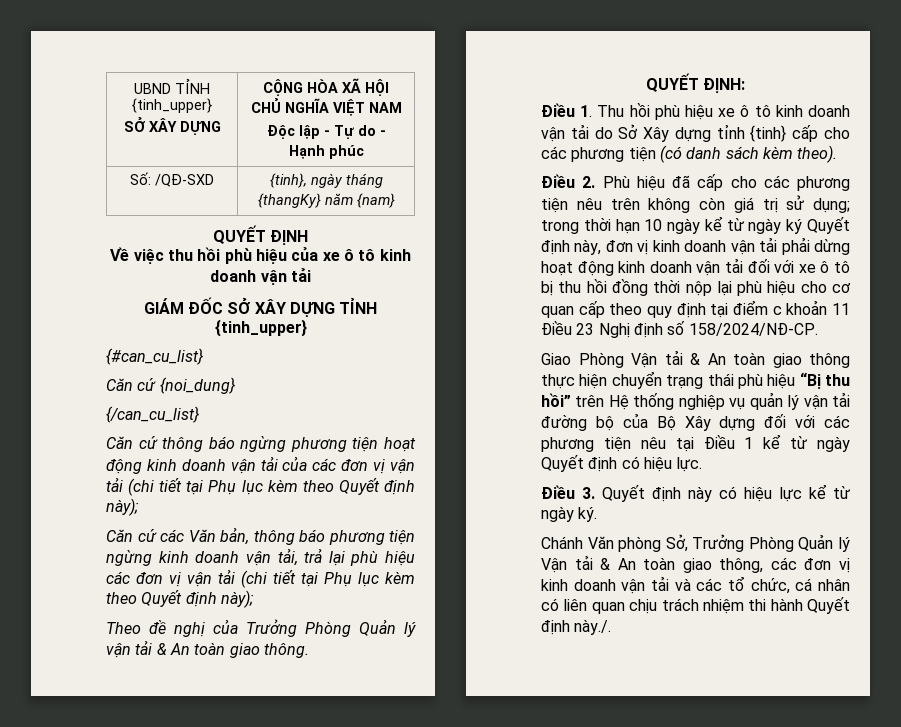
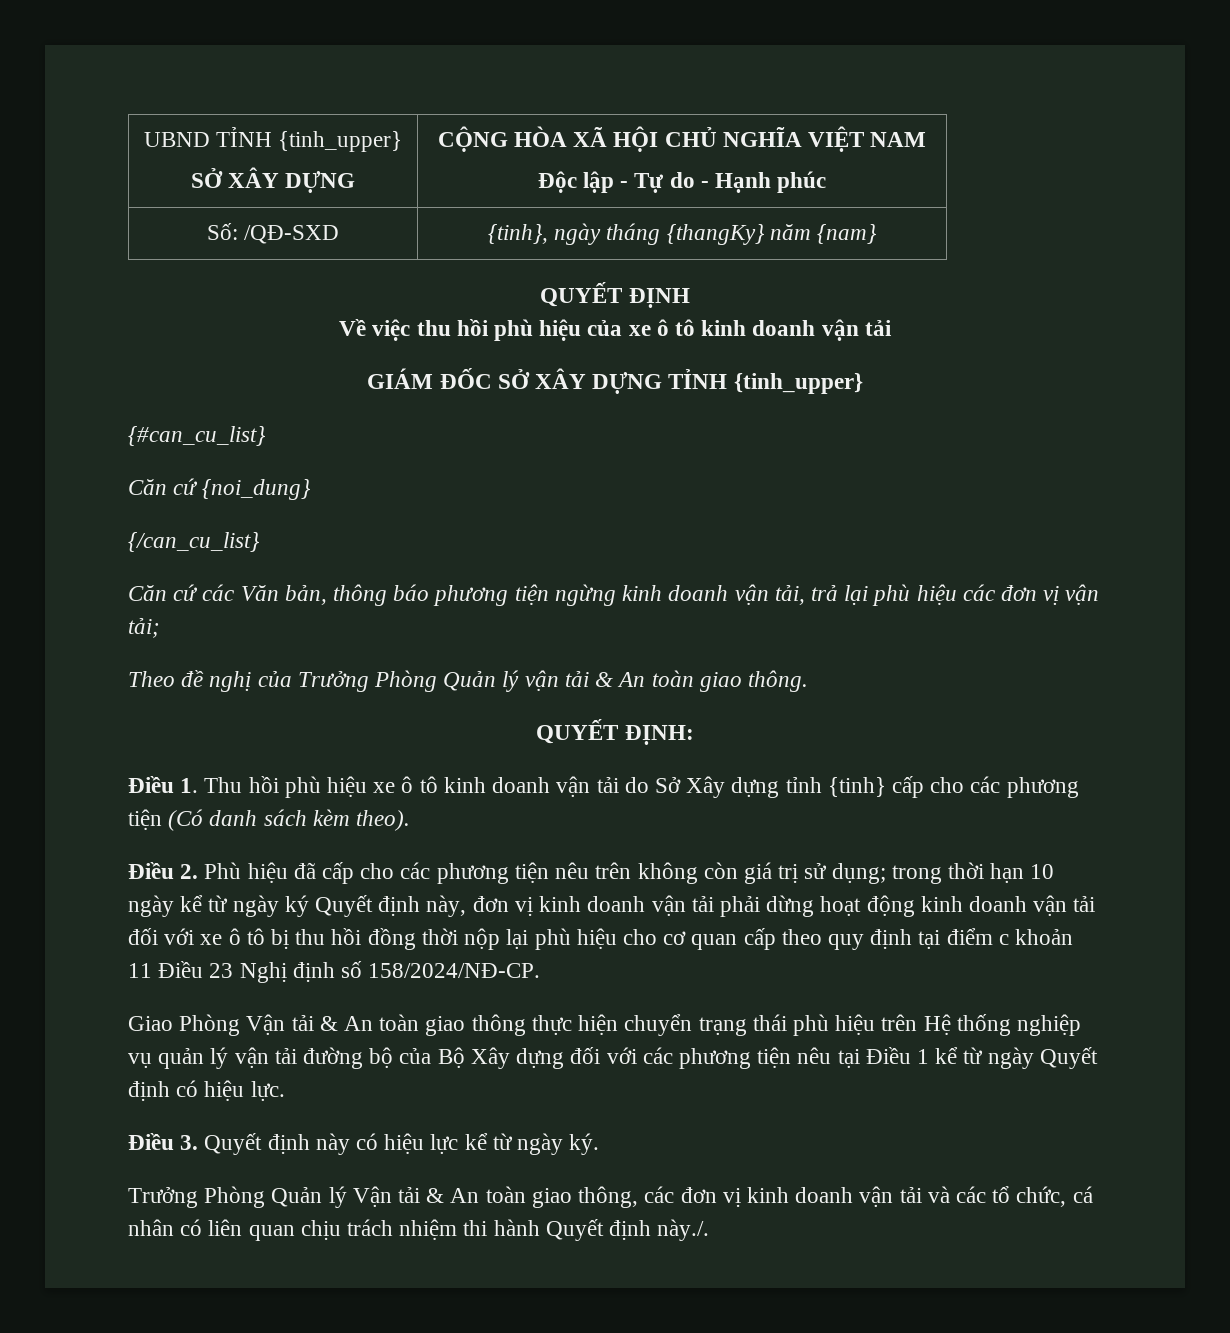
[106,436,416,452] [106,456,415,474] [106,477,415,496] [106,498,139,516] // Căn cứ thông báo ngừng phương tiện hoạt động kinh doanh vận tải của các đơn vị vận tải (chi tiết tại Phụ lục kèm theo Quyết định này); -> (259, 542) none
[218,569,415,588] [106,590,254,608] tải (chi tiết tại Phụ lục kèm theo Quyết định này); -> [128,618,160,638] tải;
[659,145,682,163] (có -> [168,809,204,831] (Có
[799,372,850,389] [541,393,571,407] “Bị thu hồi” -> (876, 1024) none
[541,534,688,552] Chánh Văn phòng Sở, -> (600, 1144) none

